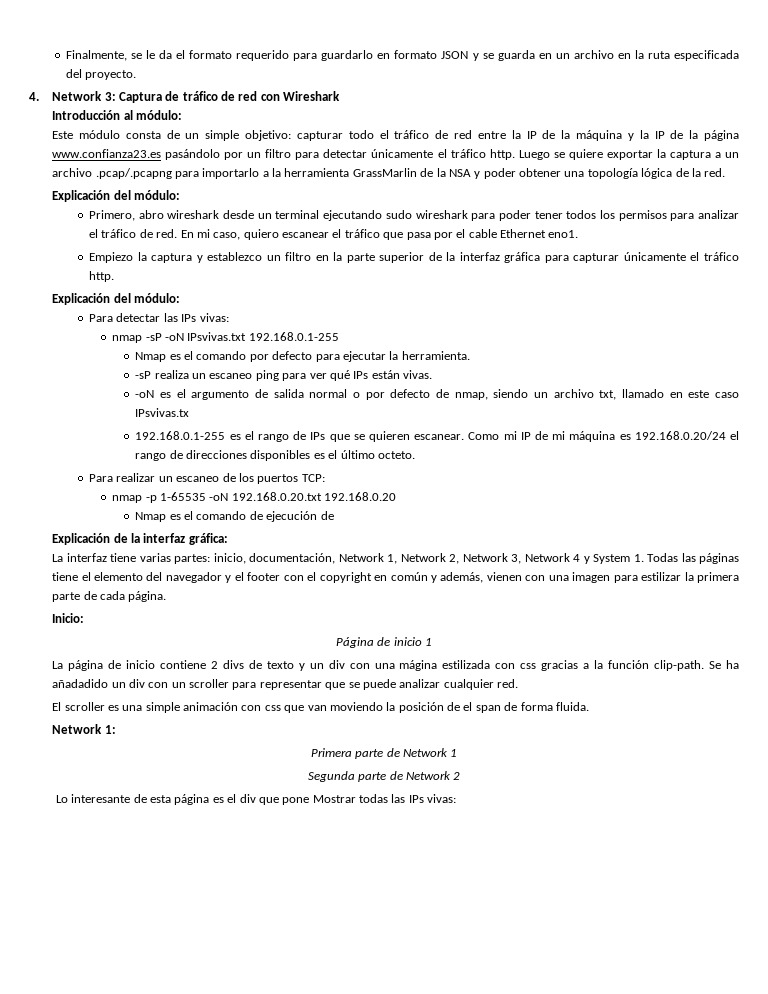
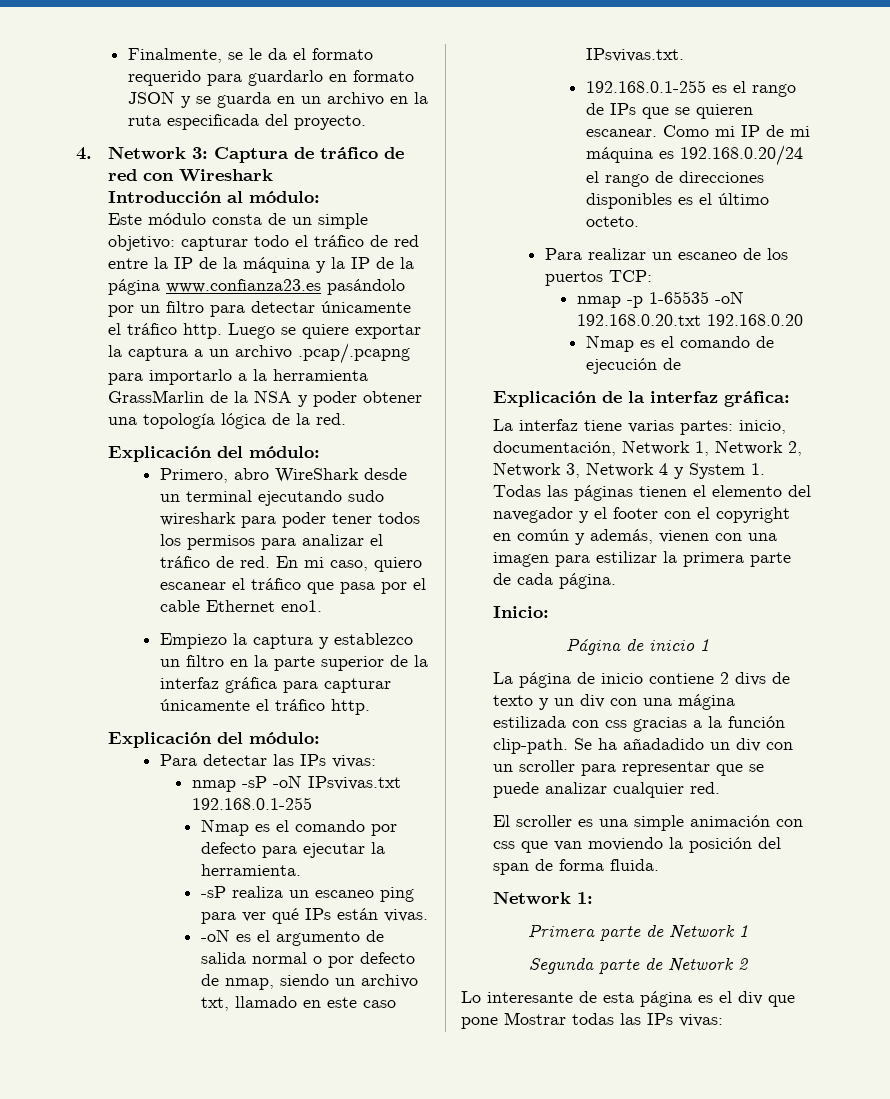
[167,210,220,219] wireshark -> [274,468,359,483] WireShark
[135,408,190,417] IPsvivas.tx -> [586,48,685,62] IPsvivas.txt.
[52,572,79,581] tiene -> [639,486,688,497] tienen
[447,702,473,711] de el -> [758,837,782,849] del

